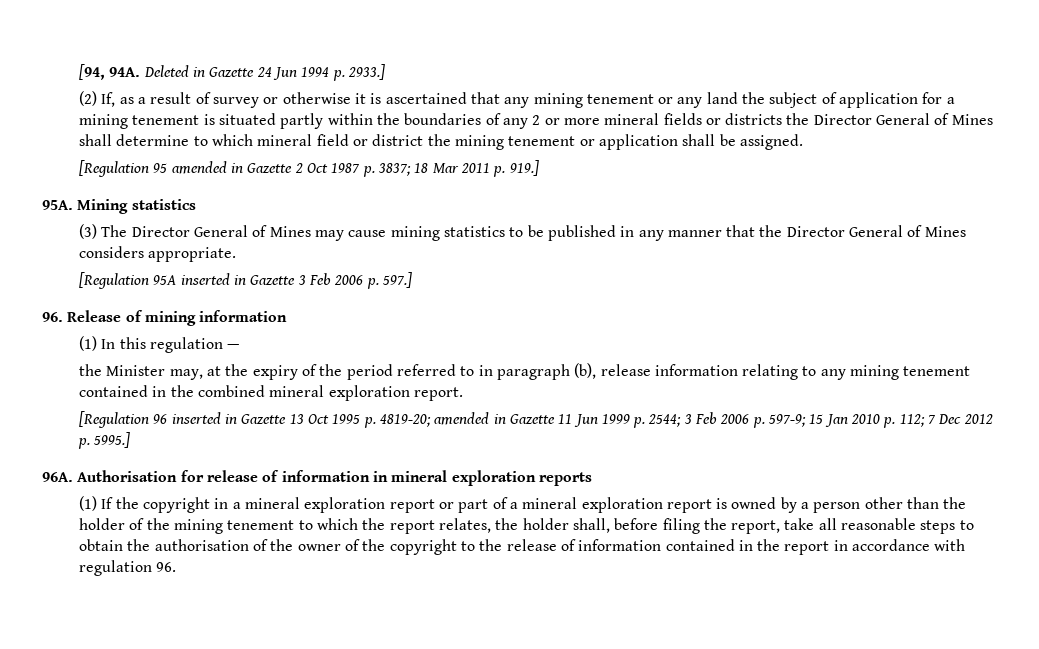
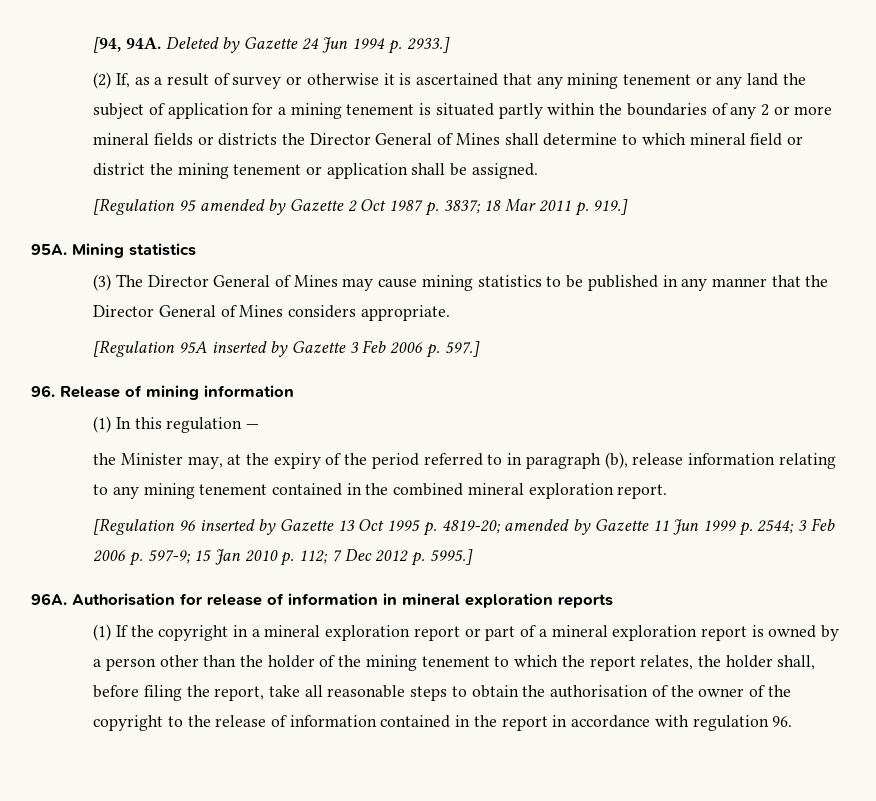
[193,67,206,77] in -> [222,37,241,53] by
[231,163,244,173] in -> [268,199,287,215] by
[234,275,247,285] in -> [270,341,289,357] by
[225,414,238,424] in -> [258,519,277,535] by
[493,414,506,424] in -> [573,519,592,535] by

